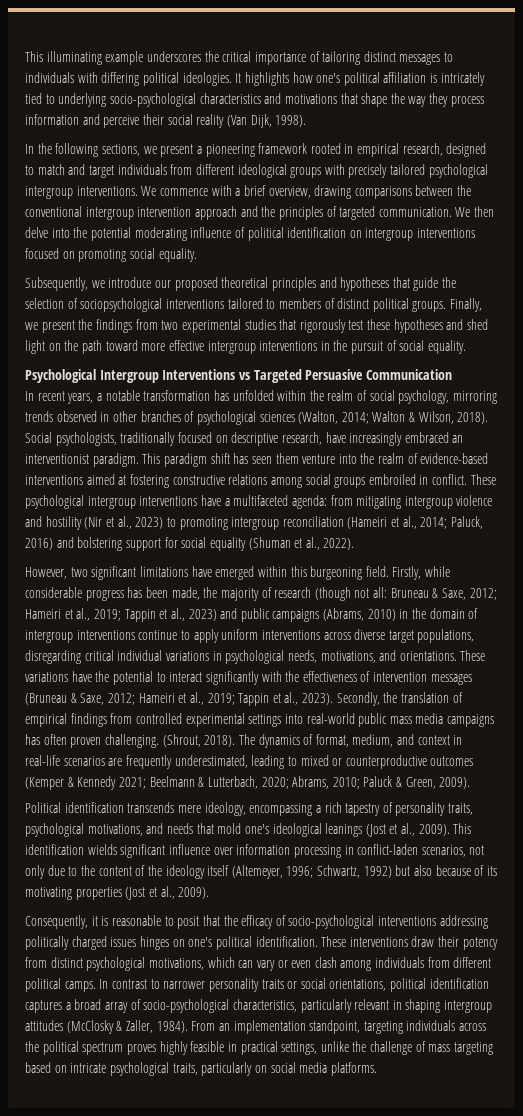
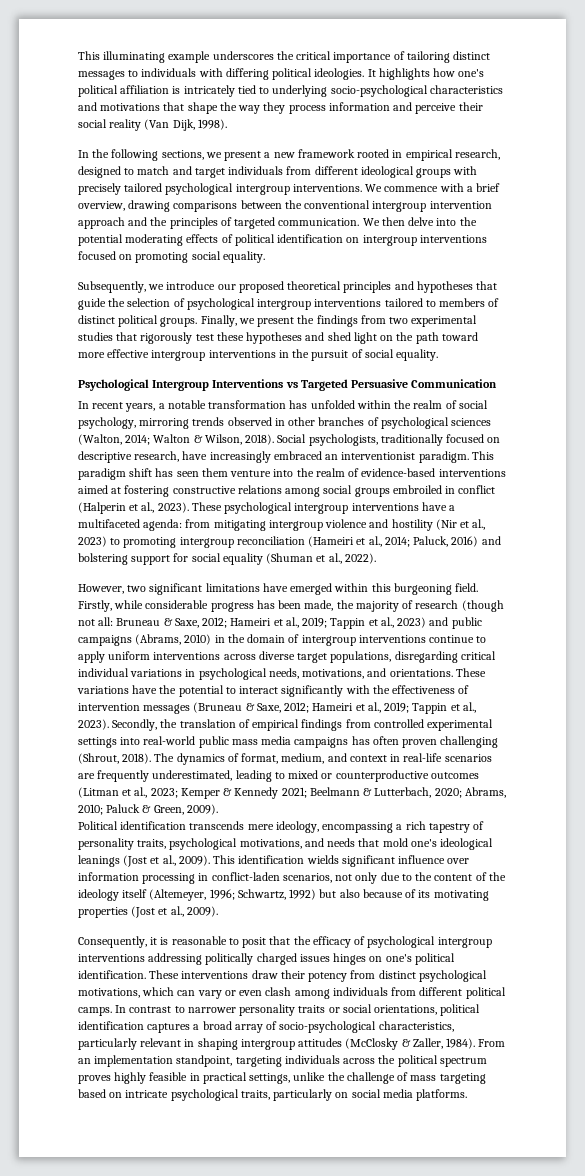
[205,144,255,157] pioneering -> [273,152,295,158] new
[190,227,232,238] influence -> [186,234,219,243] effects
[80,298,163,312] sociopsychological -> [186,298,312,310] psychological intergroup
[432,474,468,485] conflict. -> [458,485,496,494] [78,502,189,514] conflict (Halperin et al., 2023).
[104,734,159,748] challenging. -> [440,736,499,748] challenging
[25,777,64,790] (Kemper -> [78,787,220,799] (Litman et al., 2023; Kemper
[288,915,375,929] socio-psychological -> [367,936,492,948] psychological intergroup

